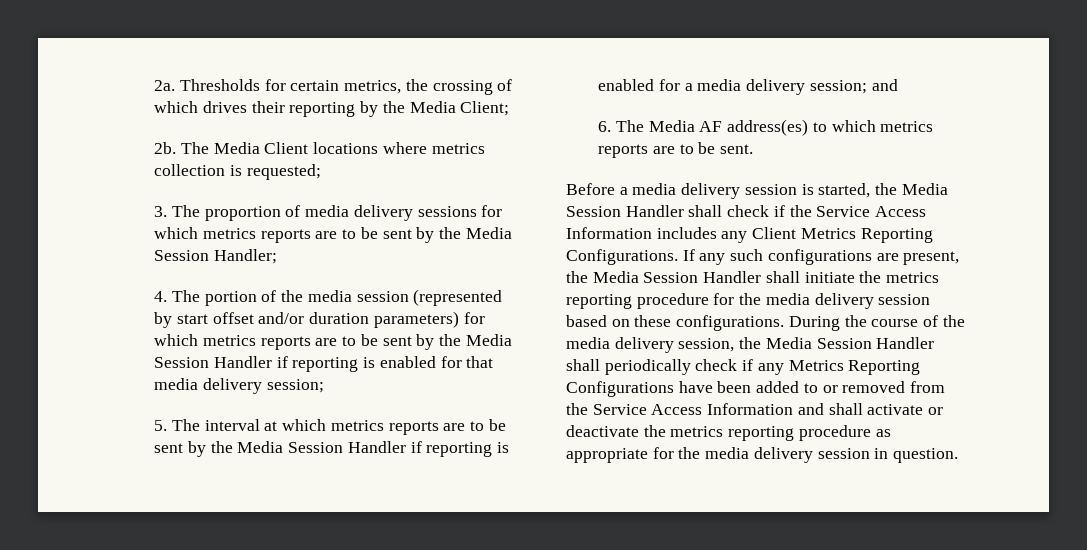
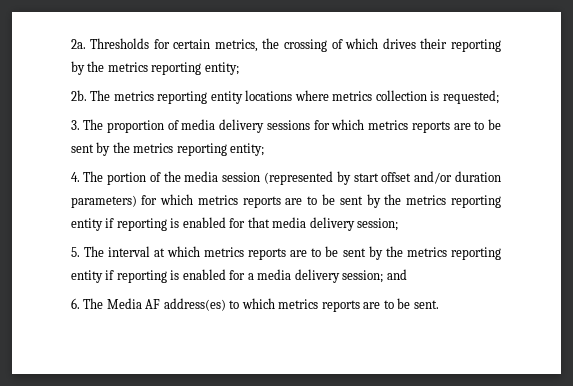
[409,101,510,116] Media Client; -> [107,62,239,75] metrics reporting entity;
[213,142,309,154] Media Client -> [113,91,243,104] metrics reporting entity
[465,227,512,239] [154,249,278,264] Media Session Handler; -> [133,143,265,156] metrics reporting entity;
[465,334,512,346] [154,356,273,368] Media Session Handler -> [406,195,501,208] [70,218,103,231] metrics reporting entity
[237,441,406,453] Media Session Handler -> [406,247,501,260] [70,270,103,283] metrics reporting entity
[566,183,948,199] [566,205,927,217] [566,227,933,243] [566,249,960,265] [566,271,940,283] [566,293,931,309] [566,315,965,331] [566,337,935,353] [566,359,921,375] [566,381,946,397] [566,403,944,415] [566,425,891,441] [566,447,959,463] // Before a media delivery session is started, the Media Session Handler shall check if the Service Access Information includes any Client Metrics Reporting Configurations. If any such configurations are present, the Media Session Handler shall initiate the metrics reporting procedure for the media delivery session based on these configurations. During the course of the media delivery session, the Media Session Handler shall periodically check if any Metrics Reporting Configurations have been added to or removed from the Service Access Information and shall activate or deactivate the metrics reporting procedure as appropriate for the media delivery session in question. -> (439, 304) none

